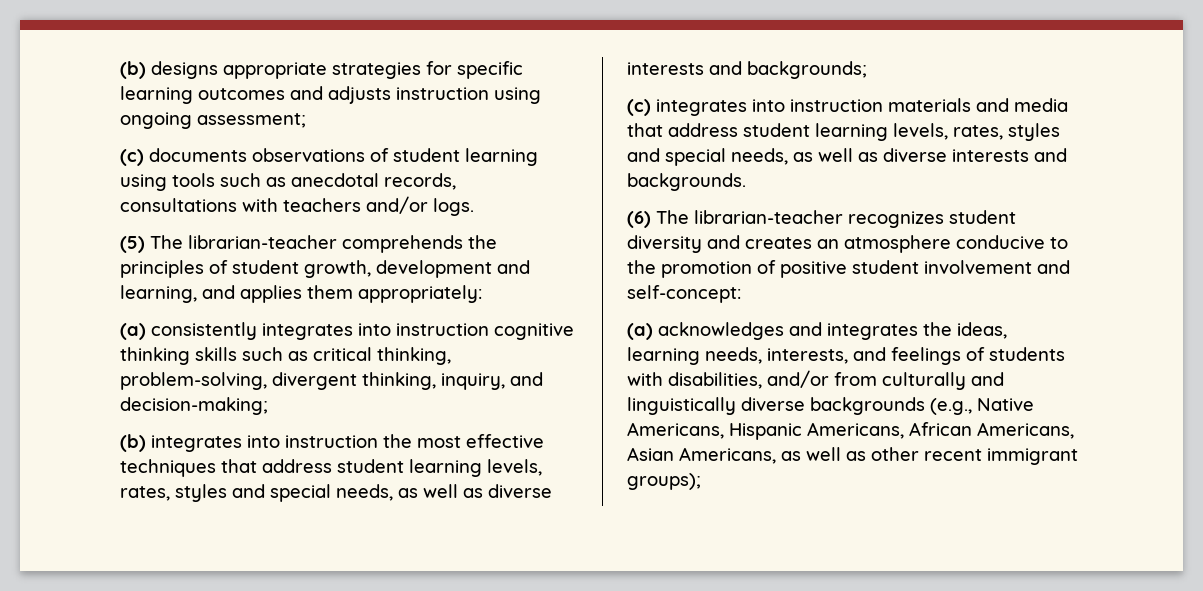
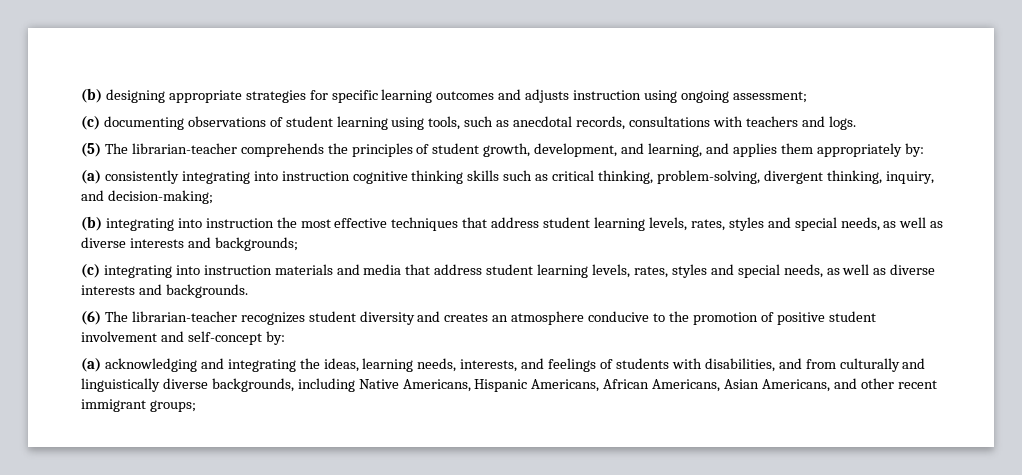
[120,61,218,79] (b) designs -> [81,88,165,103] (b) designing
[149,148,247,162] documents -> [103,116,184,130] documenting
[172,173,215,187] tools -> [428,116,461,130] tools,
[366,196,428,214] and/or -> [801,116,825,127] and
[376,260,492,278] development -> [534,143,618,157] development,
[358,285,482,303] appropriately: -> [816,143,924,157] appropriately by:
[262,323,353,340] integrates -> [181,171,250,184] integrating
[151,435,242,452] integrates -> [105,218,174,231] integrating
[656,99,747,116] integrates -> [103,265,172,278] integrating
[627,285,741,303] [627,322,918,340] self-concept: // (a) acknowledges and integrates -> [187,331,285,345] [81,358,296,372] self-concept by: // (a) acknowledging and integrating
[767,370,829,388] and/or -> [778,358,802,369] and
[810,397,972,415] backgrounds (e.g., -> [211,378,355,392] backgrounds, including
[781,447,866,461] as well as -> [833,378,857,389] and
[627,473,701,490] groups); -> [149,400,196,412] groups;

